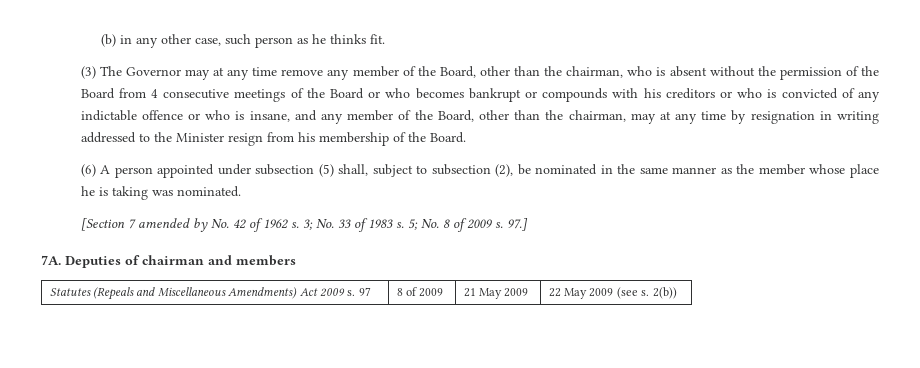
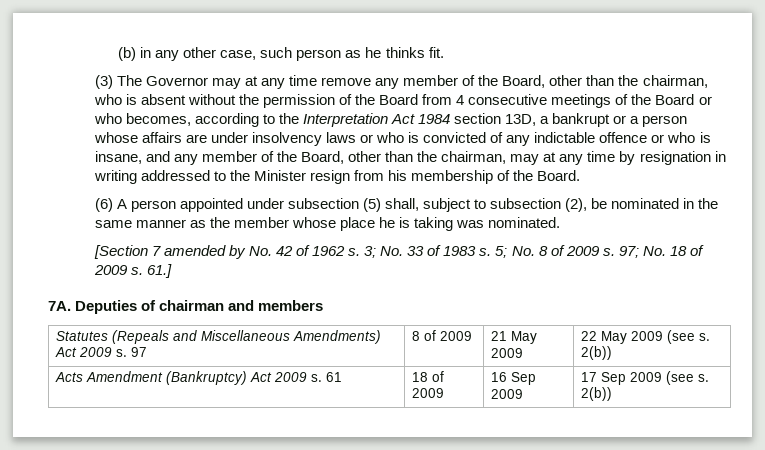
[415,88,715,102] becomes bankrupt or compounds with his creditors -> [125,113,688,127] [93,132,356,146] becomes, according to the Interpretation Act 1984 section 13D, a bankrupt or a person whose affairs are under insolvency laws
[506,218,528,231] 97.] -> [618,245,704,258] [93,264,172,278] 97; No. 18 of 2009 s. 61.]
(677, 293) none -> [55,371,343,385] [412,371,445,382] [412,388,445,398] [491,372,537,385] [491,389,524,399] [581,371,710,385] [581,387,613,401] // Acts Amendment (Bankruptcy) Act 2009 s. 61 | 18 of 2009 | 16 Sep 2009 | 17 Sep 2009 (see s. 2(b))

